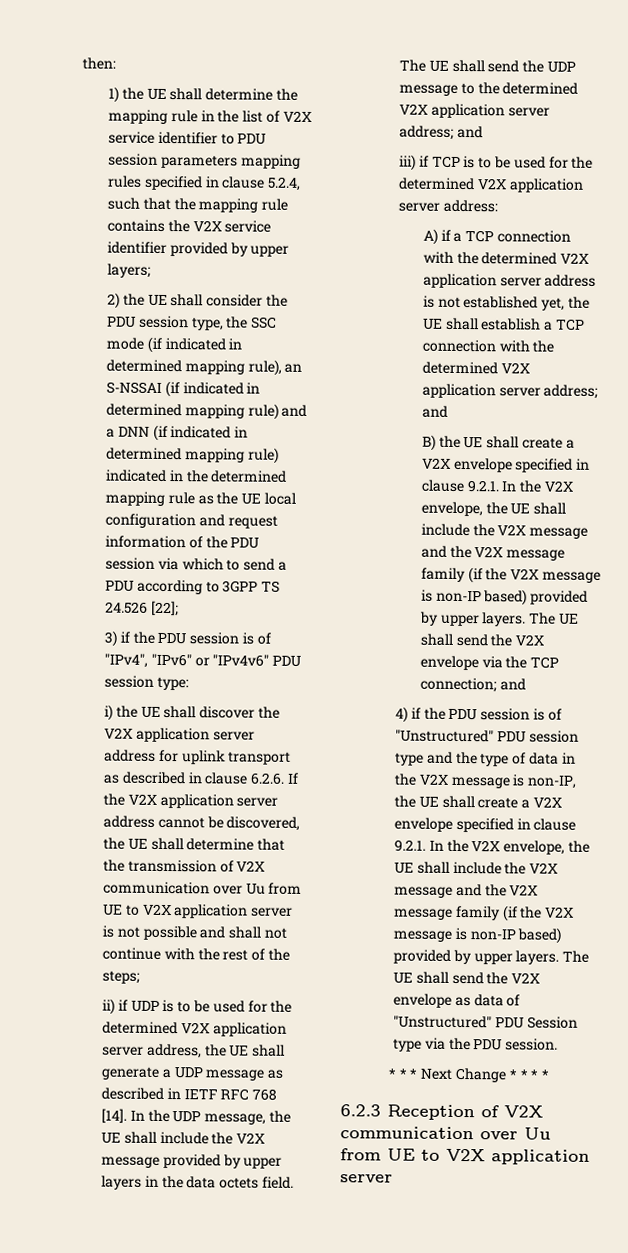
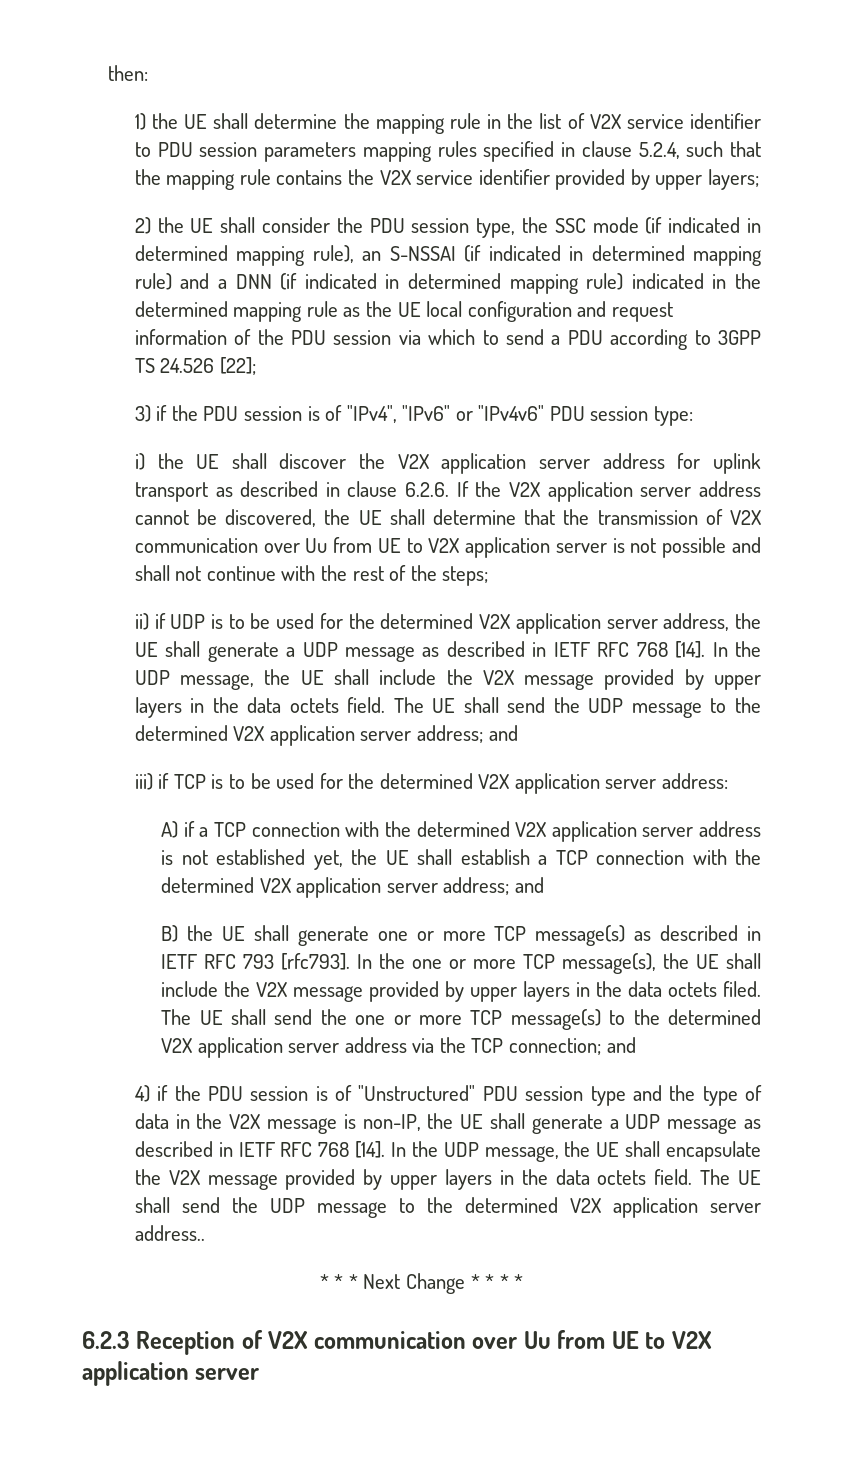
[521,437,575,449] [421,457,591,473] [420,479,573,493] [420,501,567,517] [420,523,589,539] [420,545,566,561] [420,567,601,584] [420,589,589,606] [419,611,579,627] [419,633,545,647] [419,655,479,671] create a V2X envelope specified in clause 9.2.1. In the V2X envelope, the UE shall include the V2X message and the V2X message family (if the V2X message is non-IP based) provided by upper layers. The UE shall send the V2X envelope -> [297,925,761,946] [161,953,761,974] [161,981,762,1002] [161,1009,761,1030] [161,1037,407,1058] generate one or more TCP message(s) as described in IETF RFC 793 [rfc793]. In the one or more TCP message(s), the UE shall include the V2X message provided by upper layers in the data octets filed. The UE shall send the one or more TCP message(s) to the determined V2X application server address
[477,796,563,809] [394,817,577,833] [394,839,591,855] [394,861,559,875] [394,883,539,898] [394,905,575,922] [393,927,562,944] [393,949,590,965] [393,971,541,985] [393,993,521,1008] [393,1015,578,1029] [393,1037,559,1052] create a V2X envelope specified in clause 9.2.1. In the V2X envelope, the UE shall include the V2X message and the V2X message family (if the V2X message is non-IP based) provided by upper layers. The UE shall send the V2X envelope as data of "Unstructured" PDU Session type via the PDU session. -> [531,1114,761,1134] [134,1141,761,1162] [134,1169,761,1190] [134,1197,761,1218] [134,1225,205,1241] generate a UDP message as described in IETF RFC 768 [14]. In the UDP message, the UE shall encapsulate the V2X message provided by upper layers in the data octets field. The UE shall send the UDP message to the determined V2X application server address..

